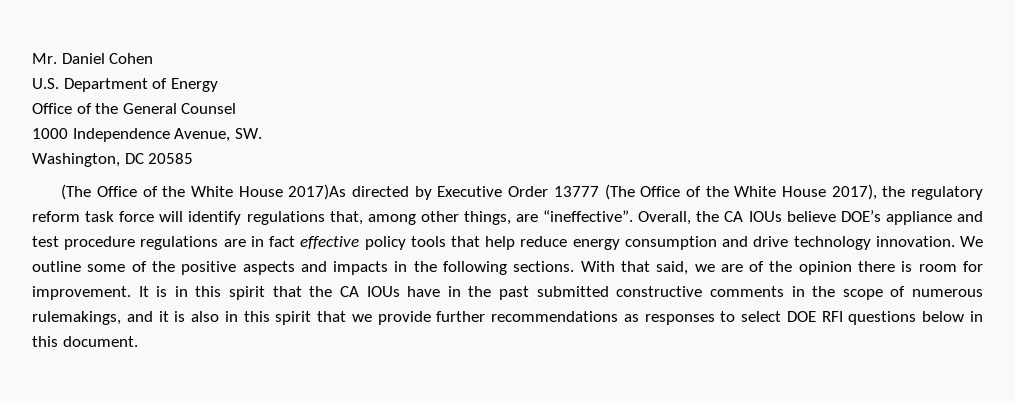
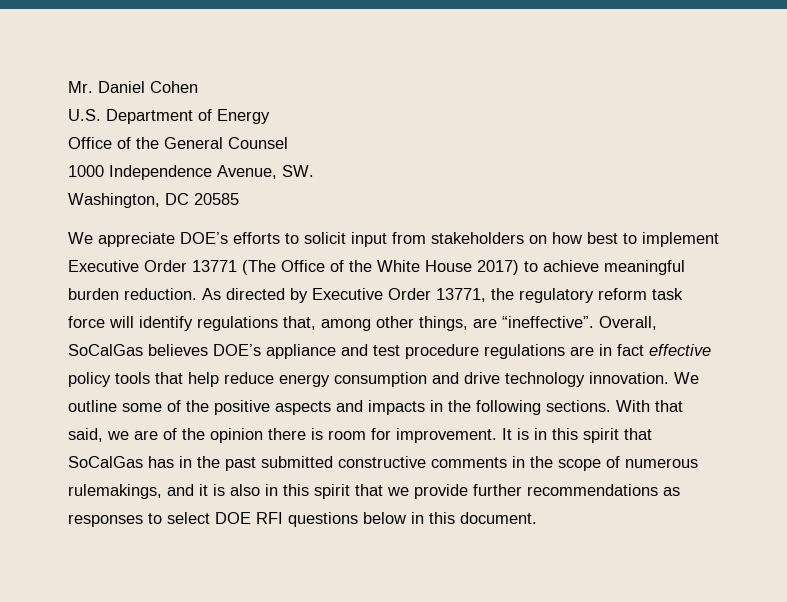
[61,184,877,200] (The Office of the White House 2017)As directed by Executive Order 13777 (The Office of the White House 2017), -> [68,232,719,247] [68,260,685,275] [68,288,486,303] We appreciate DOE’s efforts to solicit input from stakeholders on how best to implement Executive Order 13771 (The Office of the White House 2017) to achieve meaningful burden reduction. As directed by Executive Order 13771,
[696,211,836,222] the CA IOUs believe -> [68,344,208,356] SoCalGas believes
[309,286,441,297] the CA IOUs have -> [68,456,174,468] SoCalGas has

